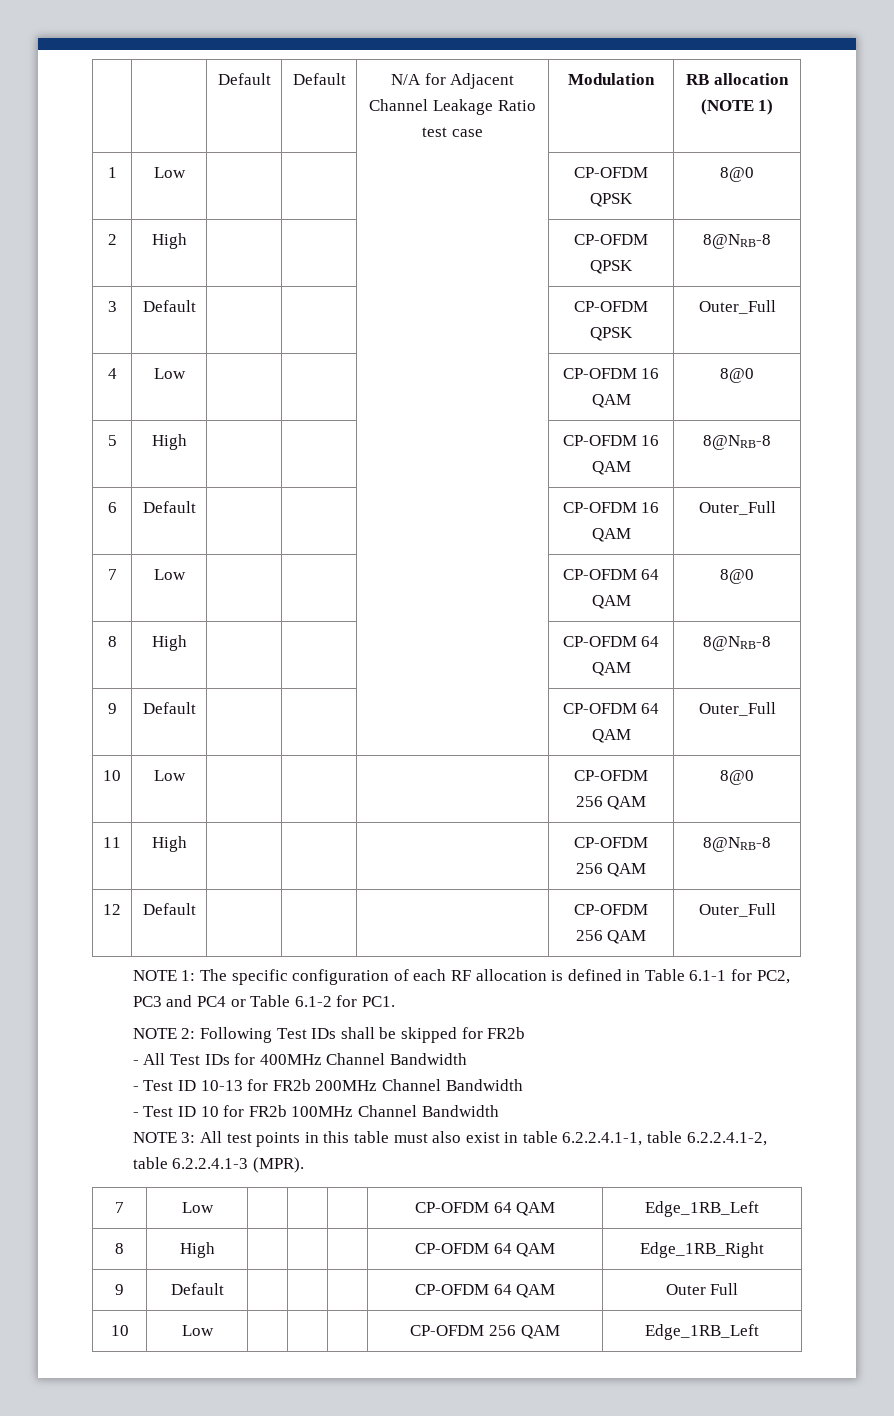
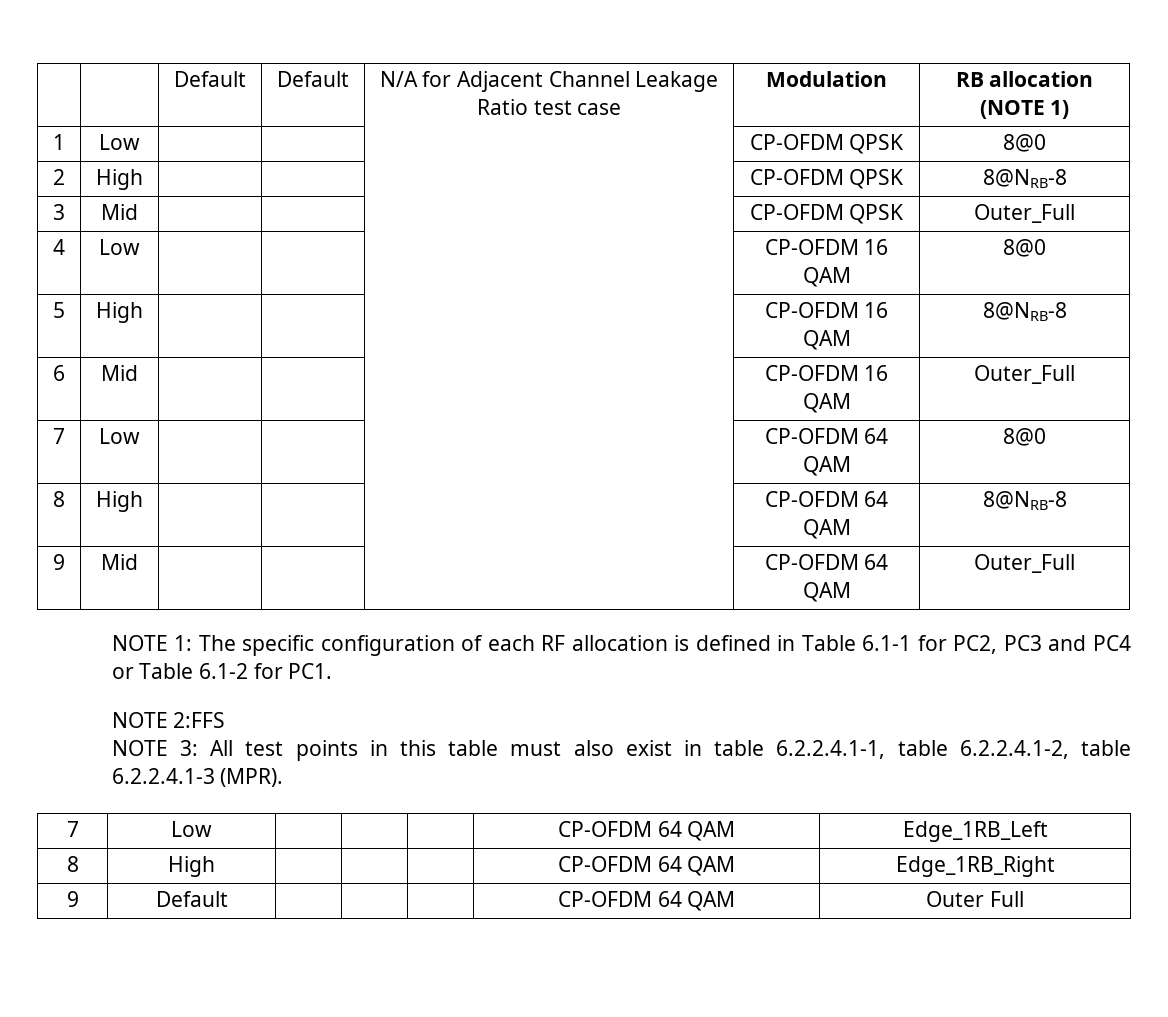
[142,300,196,312] Default -> [101,204,138,220] Mid
[142,501,196,513] Default -> [101,365,138,381] Mid
[142,702,196,714] Default -> [101,554,138,570] Mid
[103,770,121,781] [153,770,186,781] [574,770,648,781] [575,796,647,810] [720,770,754,785] [103,837,121,848] [151,836,187,852] [574,837,648,848] [575,863,647,877] [703,837,771,852] [103,904,121,915] [142,903,196,915] [574,904,648,915] [575,930,647,944] [698,903,776,917] // 10 | Low | | | | CP-OFDM 256 QAM | 8@0 // 11 | High | | | | CP-OFDM 256 QAM | 8@NRB-8 // 12 | Default | | | | CP-OFDM 256 QAM | Outer_Full -> (1075, 563) none
[181,1027,526,1043] [132,1053,467,1065] [132,1079,523,1091] [132,1105,499,1117] 2: Following Test IDs shall be skipped for FR2b // - All Test IDs for 400MHz Channel Bandwidth // - Test ID 10-13 for FR2b 200MHz Channel Bandwidth // - Test ID 10 for FR2b 100MHz Channel Bandwidth -> [173,712,226,728] 2:FFS
[110,1325,129,1336] [181,1325,214,1336] [410,1325,560,1339] [645,1324,759,1340] // 10 | Low | | | | CP-OFDM 256 QAM | Edge_1RB_Left -> (1024, 899) none

